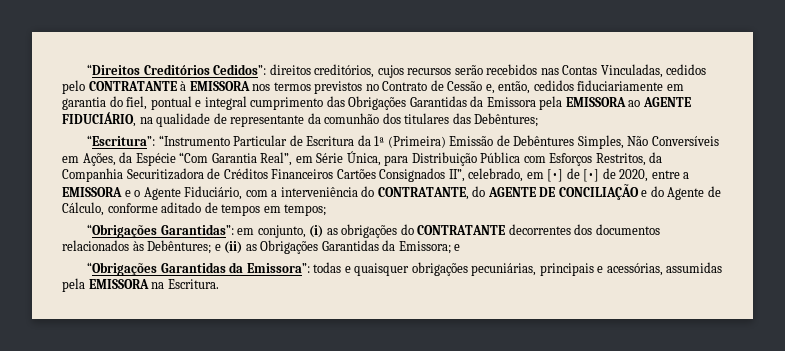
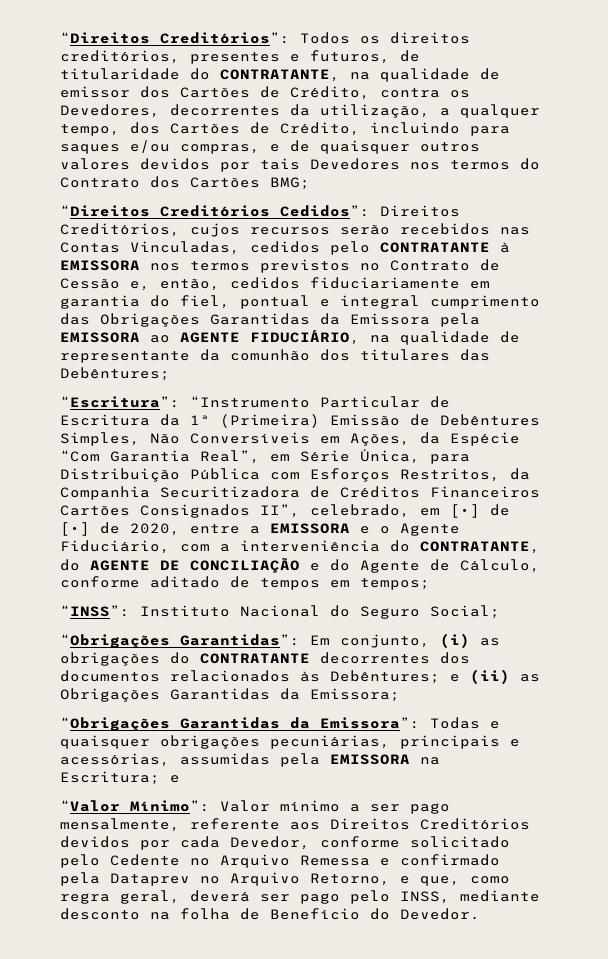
[87,64,375,78] “Direitos Creditórios Cedidos”: direitos creditórios, -> [60,32,470,44] [60,50,420,64] [60,68,500,82] [60,86,470,100] [60,104,540,118] [60,122,510,136] [60,140,480,154] [60,158,540,172] [60,176,310,190] [60,205,460,217] [60,223,180,237] “Direitos Creditórios”: Todos os direitos creditórios, presentes e futuros, de titularidade do CONTRATANTE, na qualidade de emissor dos Cartões de Crédito, contra os Devedores, decorrentes da utilização, a qualquer tempo, dos Cartões de Crédito, incluindo para saques e/ou compras, e de quaisquer outros valores devidos por tais Devedores nos termos do Contrato dos Cartões BMG; // “Direitos Creditórios Cedidos”: Direitos Creditórios,
(327, 210) none -> [60,605,500,619] // “INSS”: Instituto Nacional do Seguro Social;
[237,228,255,235] em -> [310,635,330,645] Em
[454,244,461,251] e -> (400, 695) none
[313,262,342,273] todas -> [430,717,480,729] Todas
[167,279,219,289] Escritura. -> [60,771,180,785] [60,800,450,814] [60,818,530,832] [60,836,510,850] [60,854,500,868] [60,872,510,886] [60,890,540,904] [60,908,480,920] Escritura; e // “Valor Mínimo”: Valor mínimo a ser pago mensalmente, referente aos Direitos Creditórios devidos por cada Devedor, conforme solicitado pelo Cedente no Arquivo Remessa e confirmado pela Dataprev no Arquivo Retorno, e que, como regra geral, deverá ser pago pelo INSS, mediante desconto na folha de Benefício do Devedor.

